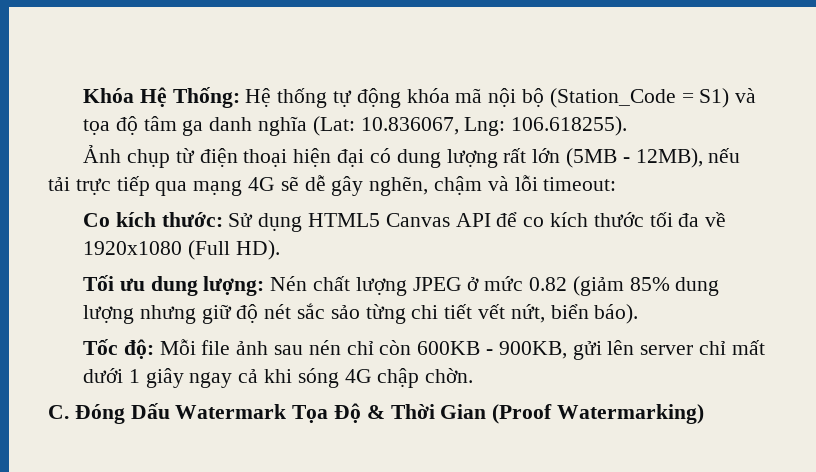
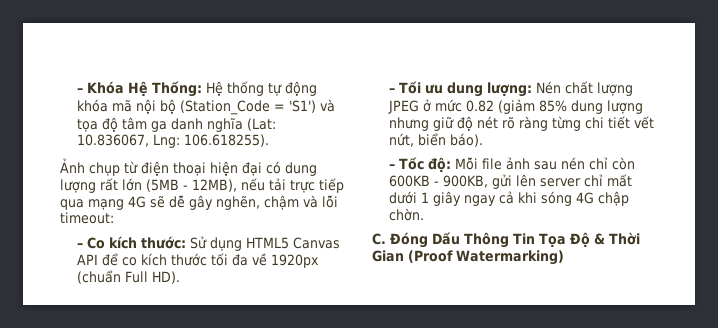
(82, 95) none -> [76,88,83,93] –
[699,88,730,108] S1) -> [288,100,316,113] 'S1')
(617, 184) none -> [76,243,83,248] –
[82,240,230,260] 1920x1080 (Full -> [270,254,319,268] [76,270,148,284] 1920px (chuẩn Full
(280, 250) none -> [388,88,395,93] –
[296,303,360,319] sắc sảo -> [501,116,548,131] rõ ràng
(639, 314) none -> [388,164,395,169] –
[175,404,287,419] Watermark -> [464,232,535,248] Thông Tin

